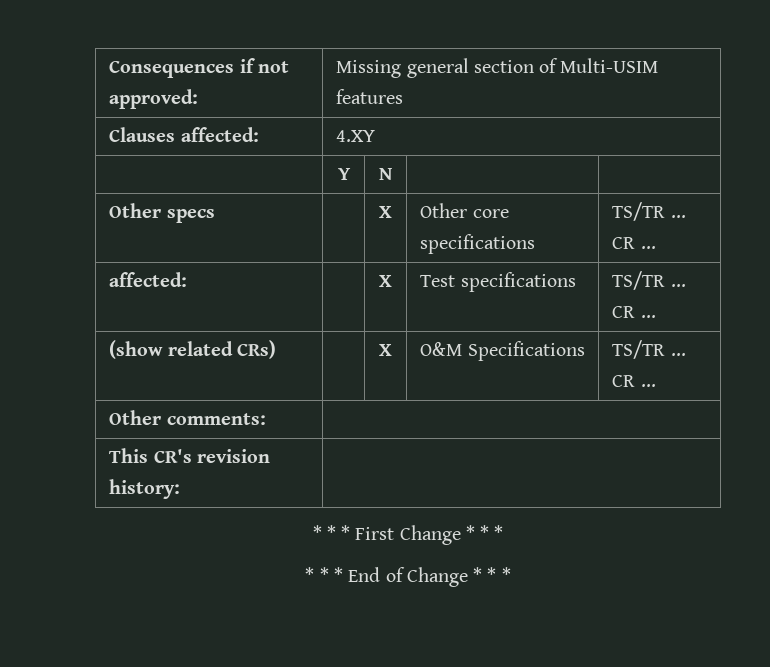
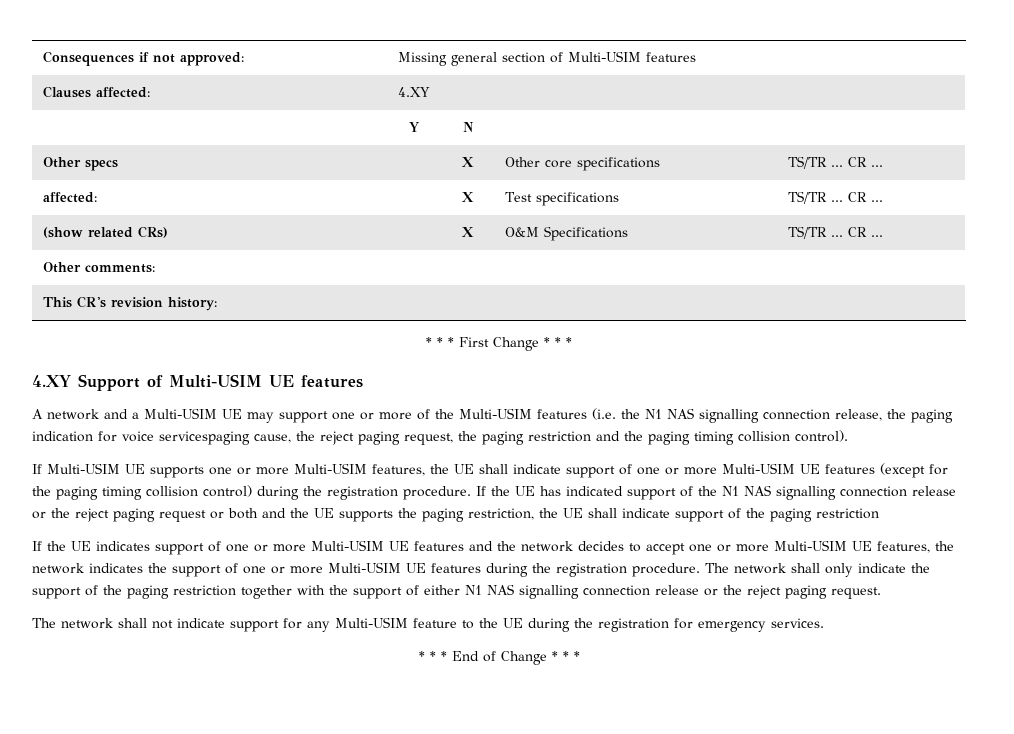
(504, 532) none -> [32,374,363,391] [32,408,953,423] [32,430,848,445] [32,463,948,478] [32,485,956,500] [32,508,879,522] [32,540,954,555] [32,562,930,577] [32,584,881,599] [32,617,824,632] // 4.XY Support of Multi-USIM UE features // A network and a Multi-USIM UE may support one or more of the Multi-USIM features (i.e. the N1 NAS signalling connection release, the paging indication for voice servicespaging cause, the reject paging request, the paging restriction and the paging timing collision control). // If Multi-USIM UE supports one or more Multi-USIM features, the UE shall indicate support of one or more Multi-USIM UE features (except for the paging timing collision control) during the registration procedure. If the UE has indicated support of the N1 NAS signalling connection release or the reject paging request or both and the UE supports the paging restriction, the UE shall indicate support of the paging restriction // If the UE indicates support of one or more Multi-USIM UE features and the network decides to accept one or more Multi-USIM UE features, the network indicates the support of one or more Multi-USIM UE features during the registration procedure. The network shall only indicate the support of the paging restriction together with the support of either N1 NAS signalling connection release or the reject paging request. // The network shall not indicate support for any Multi-USIM feature to the UE during the registration for emergency services.

